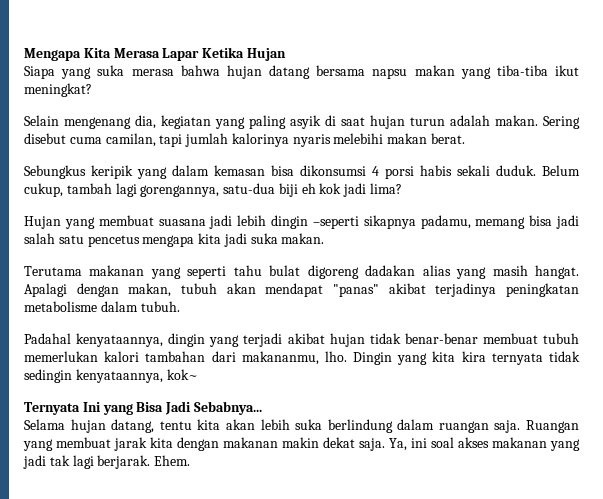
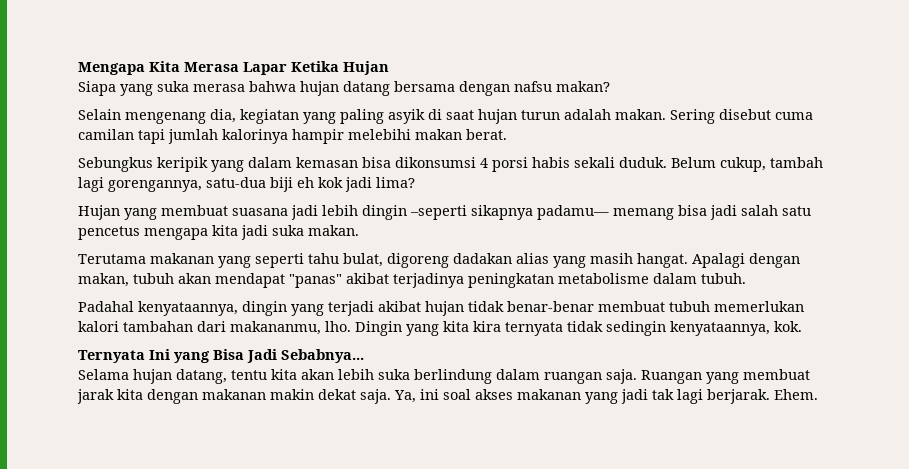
[372,65,580,79] [24,83,92,97] napsu makan yang tiba-tiba ikut meningkat? -> [459,81,610,96] dengan nafsu makan?
[105,133,156,147] camilan, -> [78,129,134,140] camilan
[292,134,331,147] nyaris -> [292,129,344,144] hampir
[420,215,471,229] padamu, -> [537,205,609,220] padamu—
[269,265,301,276] bulat -> [343,253,383,267] bulat,
[166,369,198,380] kok~ -> [774,321,802,332] kok.

